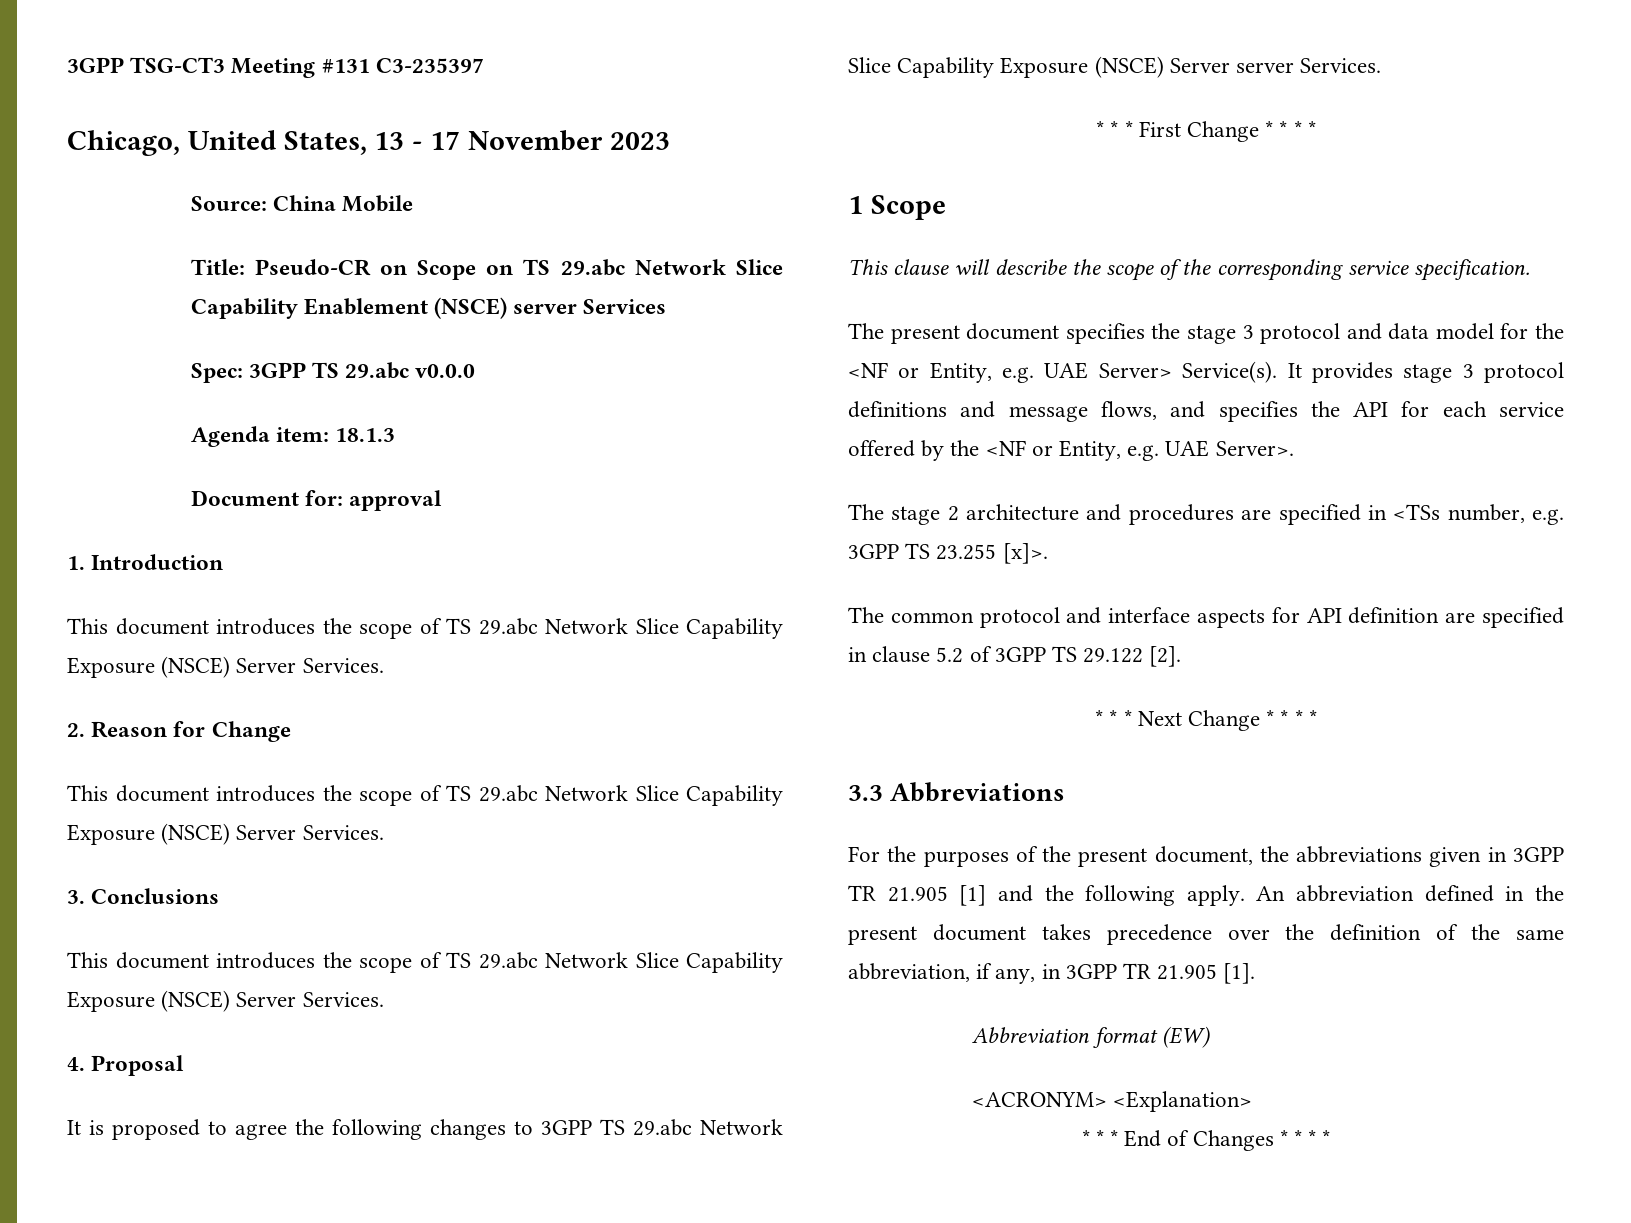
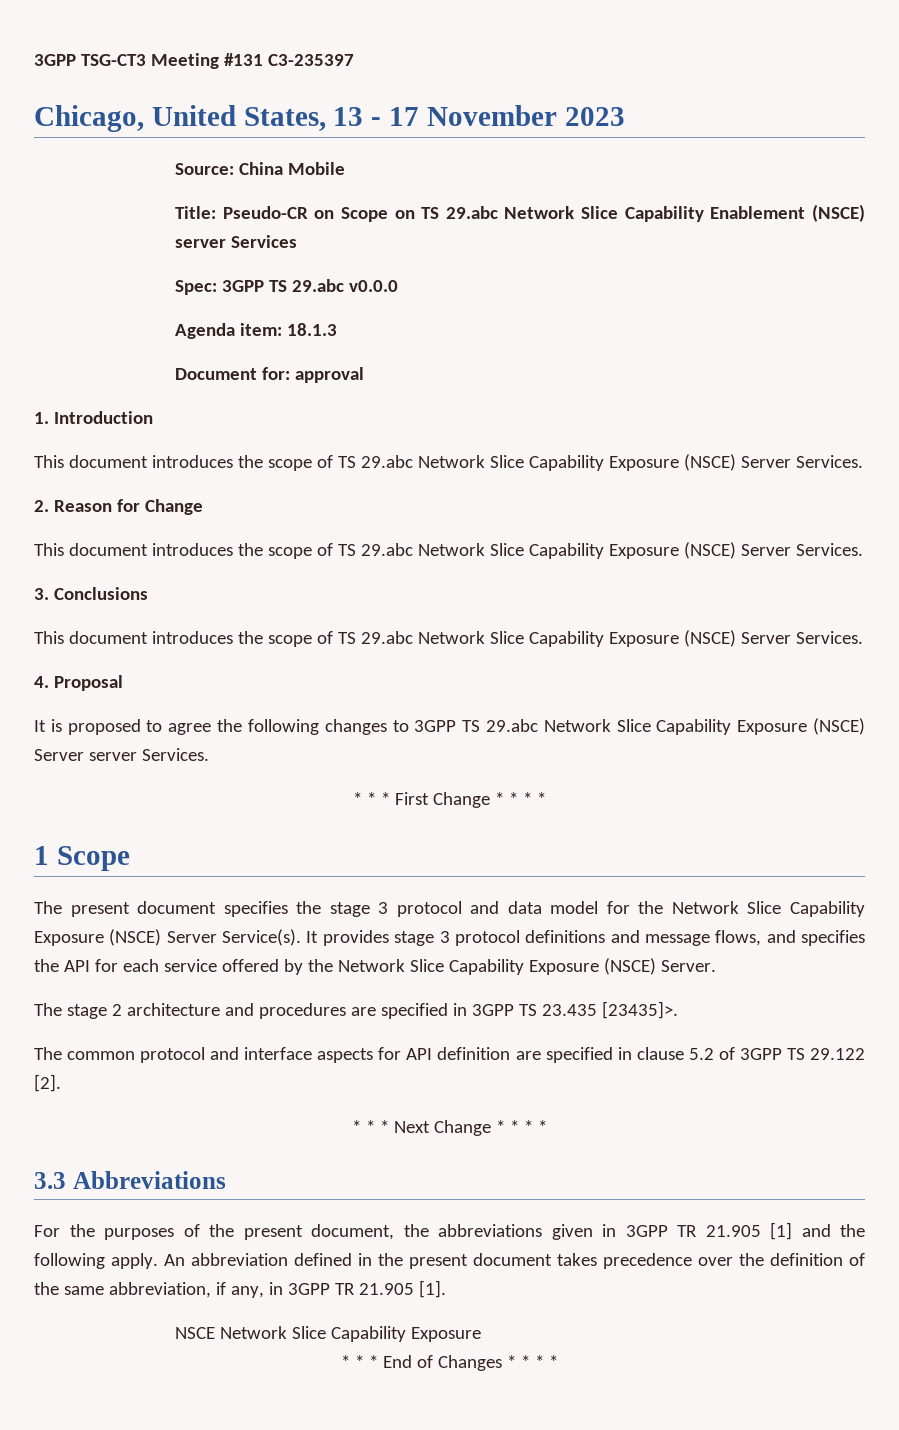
[848,259,1531,281] // This clause will describe the scope of the corresponding service specification. -> (130, 858) none
[848,362,1172,383] <NF or Entity, e.g. UAE Server> -> [671,901,865,917] [34,929,217,946] Network Slice Capability Exposure (NSCE) Server
[985,440,1294,461] <NF or Entity, e.g. UAE Server>. -> [337,958,716,975] Network Slice Capability Exposure (NSCE) Server.
[1393,504,1564,525] [848,543,1048,564] <TSs number, e.g. 3GPP TS 23.255 [x]>. -> [471,1001,678,1019] 3GPP TS 23.435 [23435]>.
[971,1026,1210,1048] [971,1091,1252,1112] Abbreviation format (EW) // <ACRONYM> <Explanation> -> [175,1326,482,1342] NSCE Network Slice Capability Exposure

